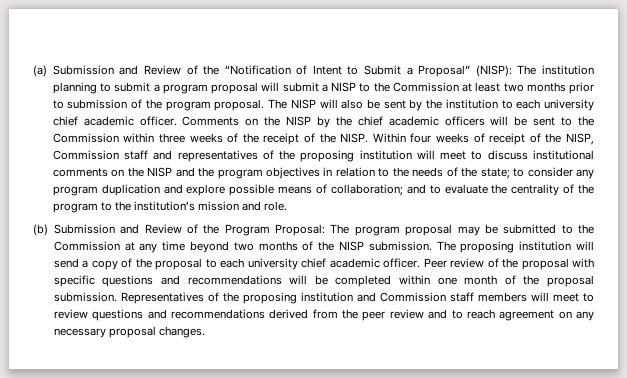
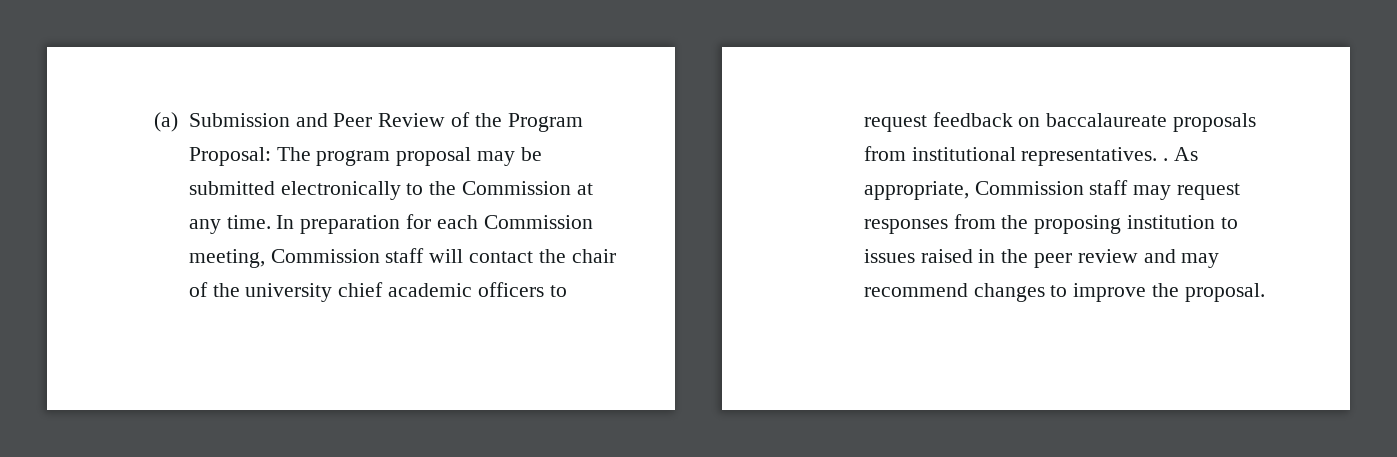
[143,65,594,77] [52,82,594,94] [52,99,594,111] [52,116,594,128] [52,133,595,145] [52,150,594,162] [52,167,594,179] [52,184,594,196] [52,201,288,213] [33,224,140,236] Review of the “Notification of Intent to Submit a Proposal” (NISP): The institution planning to submit a program proposal will submit a NISP to the Commission at least two months prior to submission of the program proposal. The NISP will also be sent by the institution to each university chief academic officer. Comments on the NISP by the chief academic officers will be sent to the Commission within three weeks of the receipt of the NISP. Within four weeks of receipt of the NISP, Commission staff and representatives of the proposing institution will meet to discuss institutional comments on the NISP and the program objectives in relation to the needs of the state; to consider any program duplication and explore possible means of collaboration; and to evaluate the centrality of the program to the institution’s mission and role. // (b) Submission and -> [333,113,373,127] Peer
(557, 229) none -> [280,181,401,200] electronically
[162,241,595,253] [53,258,595,270] [53,275,595,287] [53,292,594,304] [53,309,594,321] [53,326,205,338] time beyond two months of the NISP submission. The proposing institution will send a copy of the proposal to each university chief academic officer. Peer review of the proposal with specific questions and recommendations will be completed within one month of the proposal submission. Representatives of the proposing institution and Commission staff members will meet to review questions and recommendations derived from the peer review and to reach agreement on any necessary proposal changes. -> [226,214,593,234] [188,248,616,268] [188,282,567,302] [863,112,1256,132] [863,146,1198,166] [863,180,1240,200] [863,214,1238,234] [863,249,1220,268] [863,283,1265,302] time. In preparation for each Commission meeting, Commission staff will contact the chair of the university chief academic officers to request feedback on baccalaureate proposals from institutional representatives. . As appropriate, Commission staff may request responses from the proposing institution to issues raised in the peer review and may recommend changes to improve the proposal.

